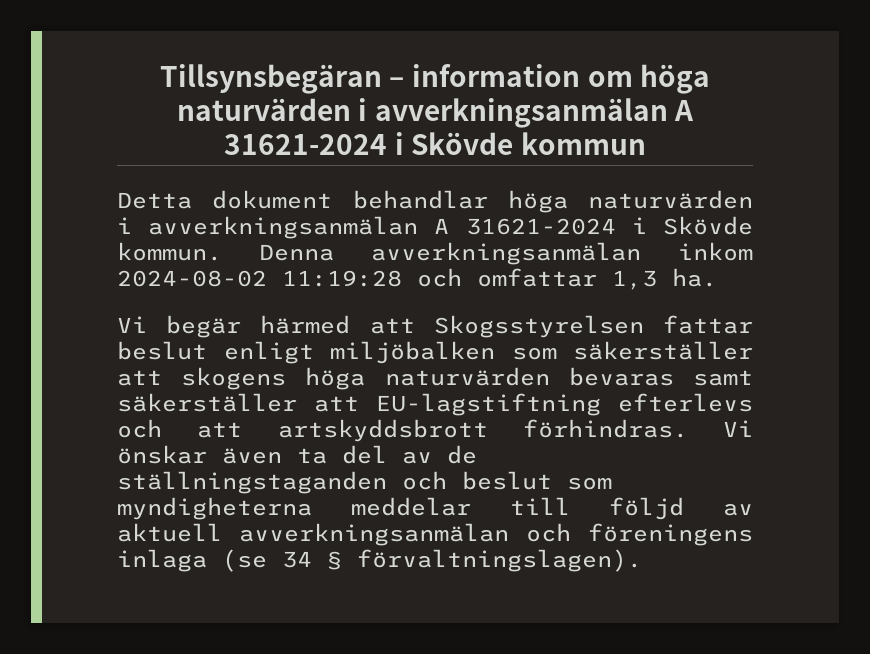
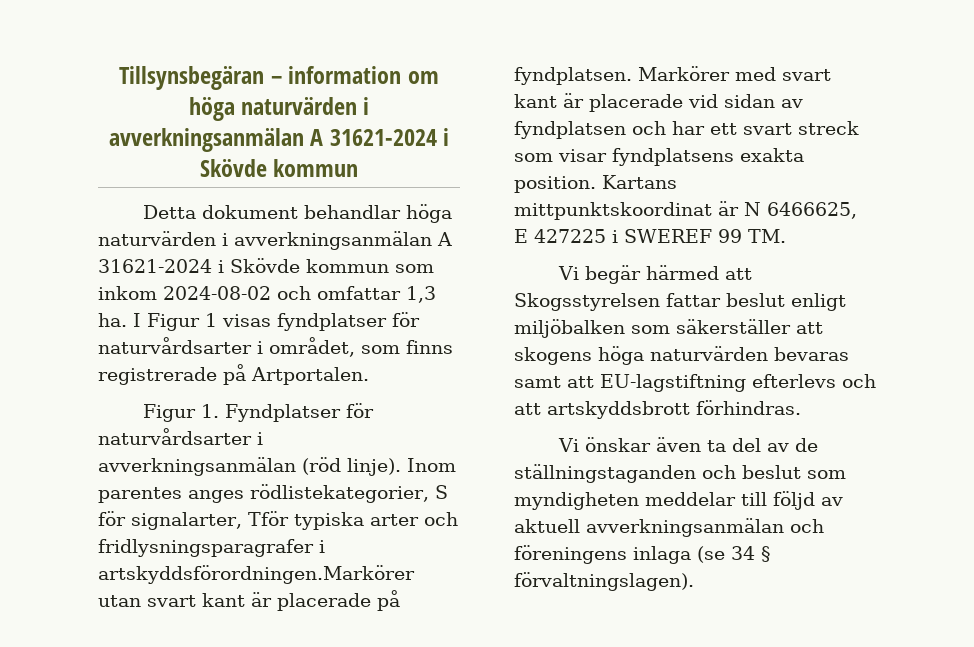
[117,242,641,265] kommun. Denna avverkningsanmälan -> [306,259,434,273] kommun som
[282,270,402,287] 11:19:28 -> (271, 293) none
(717, 277) none -> [133,312,420,331] [98,337,453,357] [98,364,369,385] [142,403,374,422] [98,428,263,445] [98,457,456,476] [98,484,448,503] [98,511,458,530] [98,539,325,557] [98,565,415,584] [98,590,400,611] [514,66,831,85] [514,93,803,112] [514,121,859,139] [514,148,804,166] [514,175,677,193] [514,201,857,220] [514,229,786,243] I Figur 1 visas fyndplatser för naturvårdsarter i området, som finns registrerade på Artportalen. // Figur 1. Fyndplatser för naturvårdsarter i avverkningsanmälan (röd linje). Inom parentes anges rödlistekategorier, S för signalarter, Tför typiska arter och fridlysningsparagrafer i artskyddsförordningen.Markörer utan svart kant är placerade på fyndplatsen. Markörer med svart kant är placerade vid sidan av fyndplatsen och har ett svart streck som visar fyndplatsens exakta position. Kartans mittpunktskoordinat är N 6466625, E 427225 i SWEREF 99 TM.
[117,393,297,412] säkerställer -> (561, 382) none
(688, 428) none -> (801, 407) //
[117,497,312,520] myndigheterna -> [514,492,639,510] myndigheten

